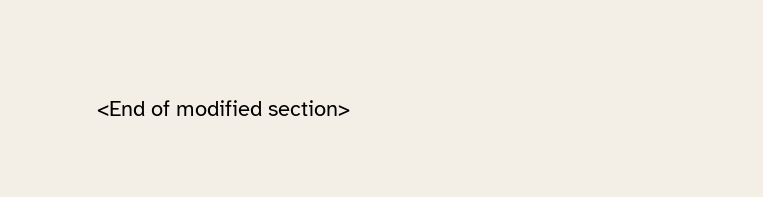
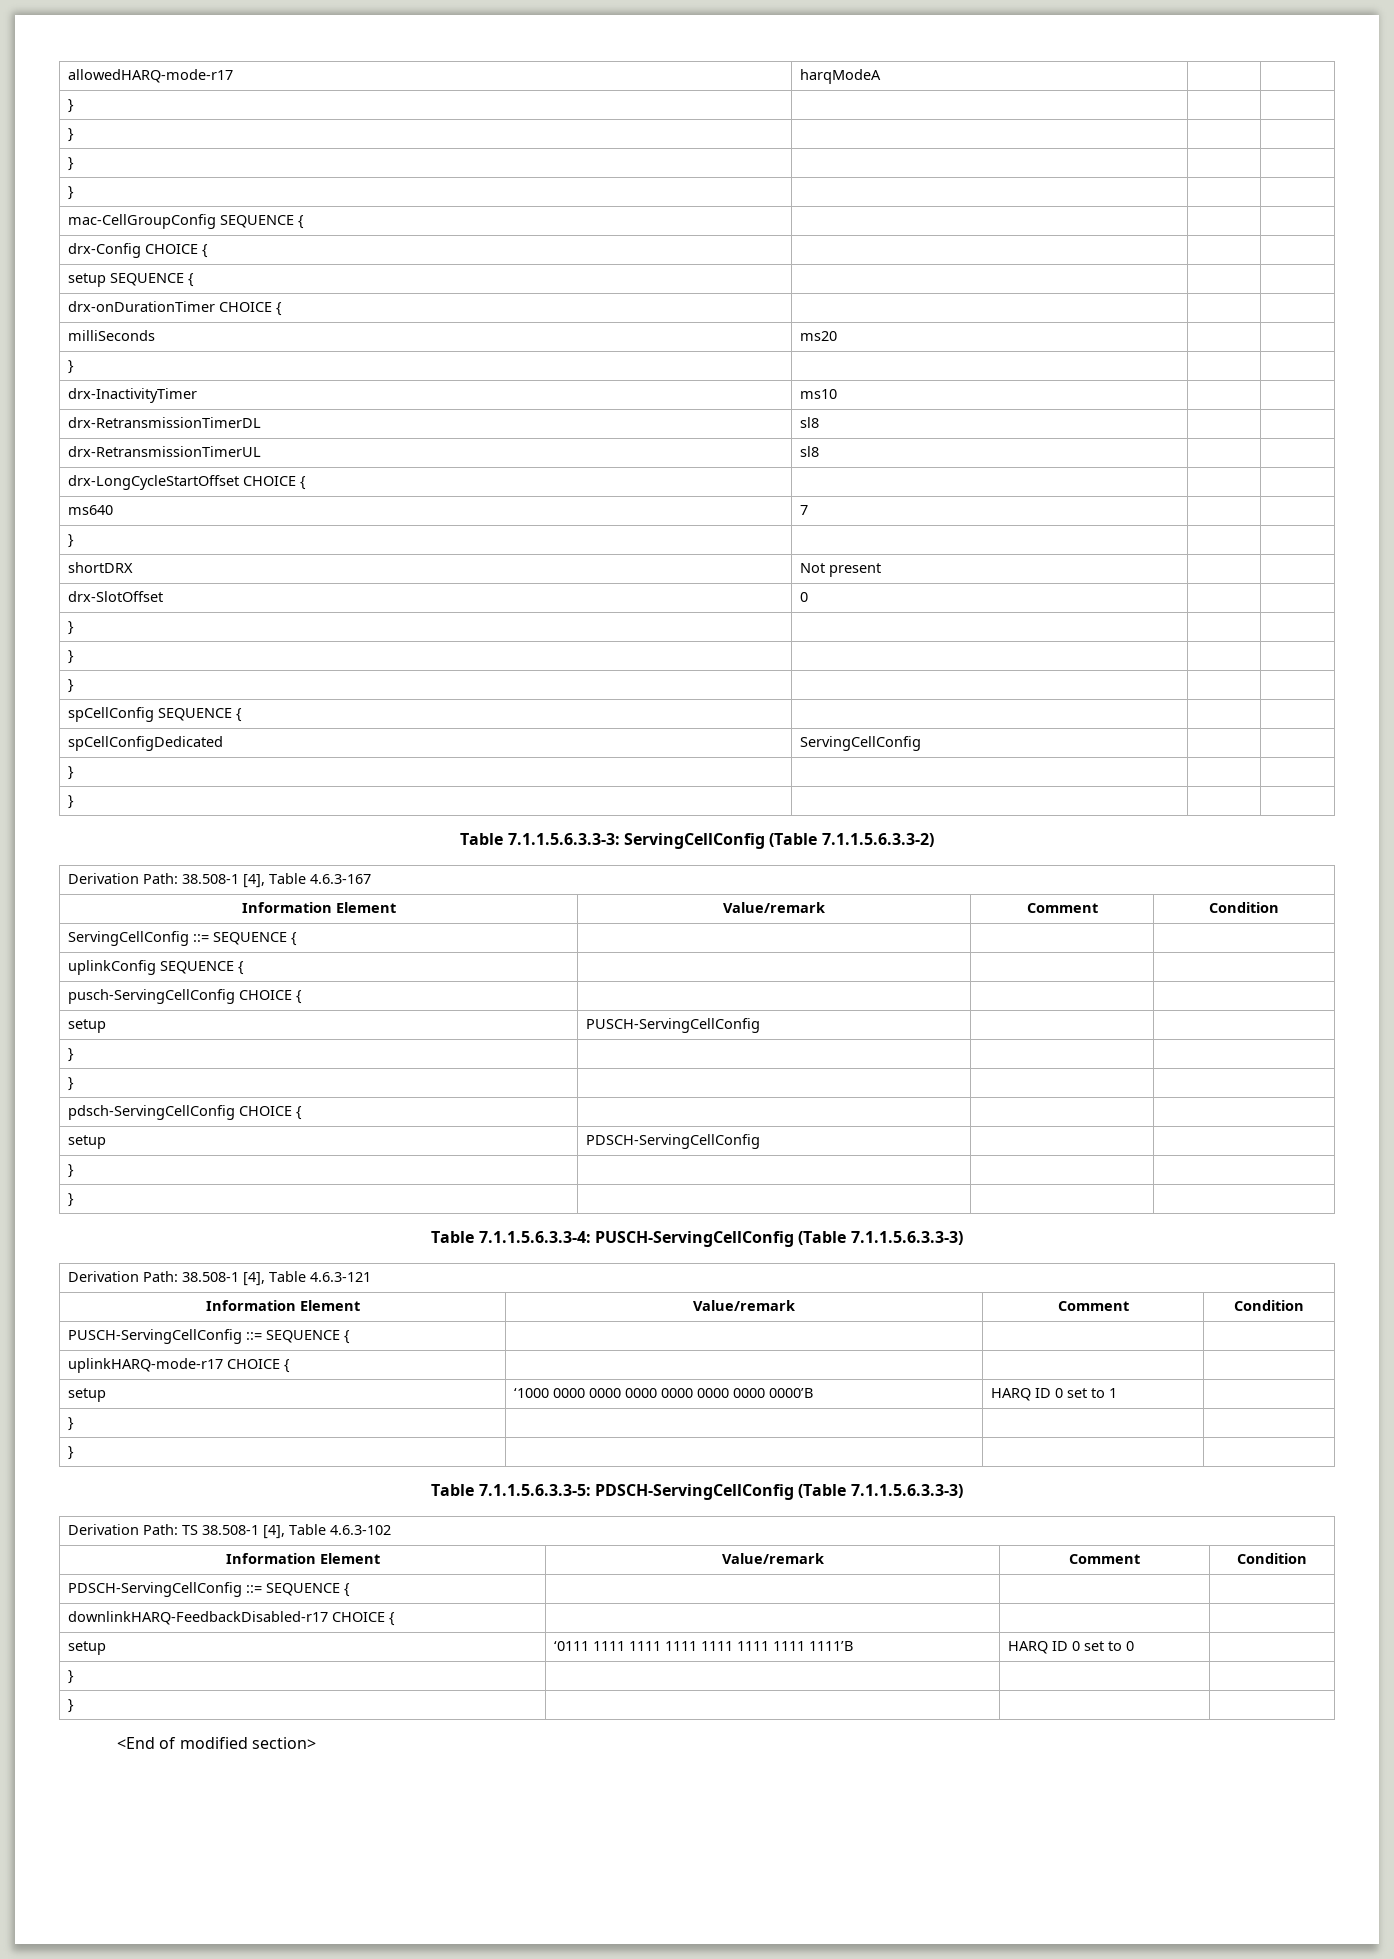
(97, 108) none -> [67,69,233,83] [799,69,881,84] [67,99,74,113] [67,128,74,142] [67,157,74,171] [67,186,74,200] [67,214,304,229] [67,243,208,258] [67,273,194,287] [67,301,282,316] [67,330,155,341] [799,331,837,341] [67,360,74,374] [67,388,197,403] [799,389,837,399] [67,417,261,428] [799,417,819,428] [67,446,261,457] [799,446,819,457] [67,475,306,490] [67,505,113,515] [799,505,808,515] [67,534,74,548] [67,562,133,573] [799,563,881,577] [67,591,163,602] [799,592,808,602] [67,621,74,635] [67,650,74,664] [67,679,74,693] [67,707,242,722] [67,736,223,751] [799,736,921,751] [67,766,74,780] [67,795,74,809] [460,833,934,849] [67,873,371,888] [241,902,396,913] [723,902,825,913] [1026,903,1098,913] [1209,902,1279,913] [67,931,297,946] [67,960,244,975] [67,989,302,1004] [67,1019,106,1033] [585,1018,760,1033] [67,1048,74,1062] [67,1077,74,1091] [67,1105,302,1120] [67,1135,106,1149] [585,1134,760,1149] [67,1164,74,1178] [67,1193,74,1207] [431,1231,963,1247] [67,1271,371,1286] [205,1300,360,1311] [693,1300,795,1311] [1057,1301,1129,1311] [1234,1300,1304,1311] [67,1329,350,1344] [67,1358,290,1373] [67,1388,106,1402] [513,1388,813,1398] [990,1388,1117,1401] [67,1417,74,1431] [67,1446,74,1460] [431,1484,963,1500] [67,1524,391,1539] [225,1553,380,1564] [721,1553,824,1564] [1069,1554,1140,1564] [1237,1553,1307,1564] [67,1582,350,1597] [67,1611,395,1626] [67,1641,106,1655] [553,1641,853,1651] [1007,1641,1134,1654] [67,1670,74,1684] [67,1699,74,1713] allowedHARQ-mode-r17 | harqModeA | | // } | | | // } | | | // } | | | // } | | | // mac-CellGroupConfig SEQUENCE { | | | // drx-Config CHOICE { | | | // setup SEQUENCE { | | | // drx-onDurationTimer CHOICE { | | | // milliSeconds | ms20 | | // } | | | // drx-InactivityTimer | ms10 | | // drx-RetransmissionTimerDL | sl8 | | // drx-RetransmissionTimerUL | sl8 | | // drx-LongCycleStartOffset CHOICE { | | | // ms640 | 7 | | // } | | | // shortDRX | Not present | | // drx-SlotOffset | 0 | | // } | | | // } | | | // } | | | // spCellConfig SEQUENCE { | | | // spCellConfigDedicated | ServingCellConfig | | // } | | | // } | | | // Table 7.1.1.5.6.3.3-3: ServingCellConfig (Table 7.1.1.5.6.3.3-2) // Derivation Path: 38.508-1 [4], Table 4.6.3-167 // Information Element | Value/remark | Comment | Condition // ServingCellConfig ::= SEQUENCE { | | | // uplinkConfig SEQUENCE { | | | // pusch-ServingCellConfig CHOICE { | | | // setup | PUSCH-ServingCellConfig | | // } | | | // } | | | // pdsch-ServingCellConfig CHOICE { | | | // setup | PDSCH-ServingCellConfig | | // } | | | // } | | | // Table 7.1.1.5.6.3.3-4: PUSCH-ServingCellConfig (Table 7.1.1.5.6.3.3-3) // Derivation Path: 38.508-1 [4], Table 4.6.3-121 // Information Element | Value/remark | Comment | Condition // PUSCH-ServingCellConfig ::= SEQUENCE { | | | // uplinkHARQ-mode-r17 CHOICE { | | | // setup | ‘1000 0000 0000 0000 0000 0000 0000 0000’B | HARQ ID 0 set to 1 | // } | | | // } | | | // Table 7.1.1.5.6.3.3-5: PDSCH-ServingCellConfig (Table 7.1.1.5.6.3.3-3) // Derivation Path: TS 38.508-1 [4], Table 4.6.3-102 // Information Element | Value/remark | Comment | Condition // PDSCH-ServingCellConfig ::= SEQUENCE { | | | // downlinkHARQ-FeedbackDisabled-r17 CHOICE { | | | // setup | ‘0111 1111 1111 1111 1111 1111 1111 1111’B | HARQ ID 0 set to 0 | // } | | | // } | | | //

